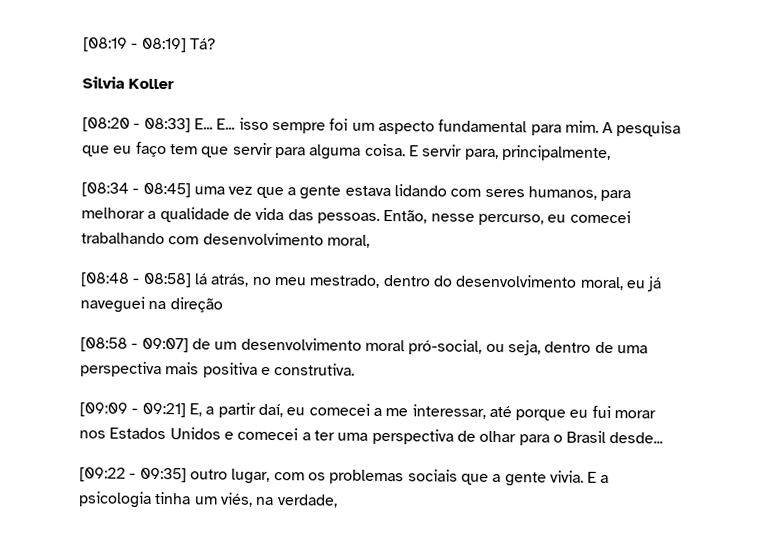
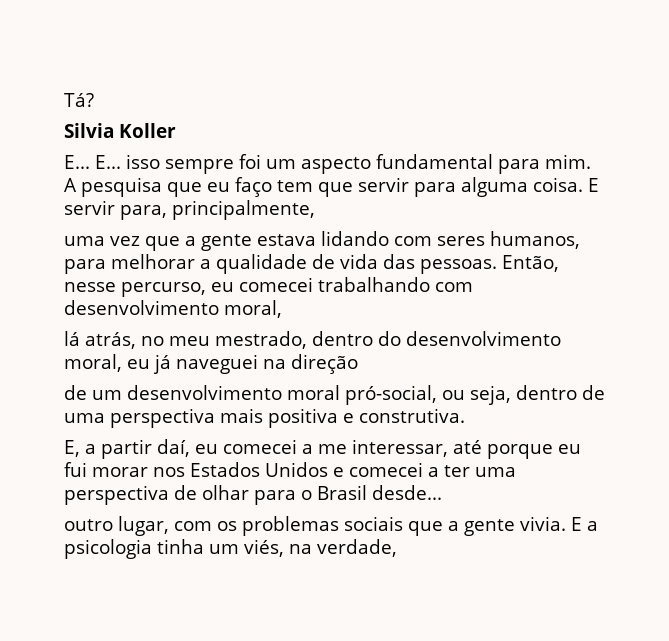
[83,37,187,53] [08:19 - 08:19] -> (64, 100) none
[82,117,191,133] [08:20 - 08:33] -> (176, 130) none
[81,182,191,198] [08:34 - 08:45] -> (315, 210) none
[80,272,192,288] [08:48 - 08:58] -> (282, 309) none
[80,337,189,353] [08:58 - 09:07] -> (358, 364) none
[79,402,186,418] [09:09 - 09:21] -> (465, 415) none
[79,467,187,483] [09:22 - 09:35] -> (442, 492) none

